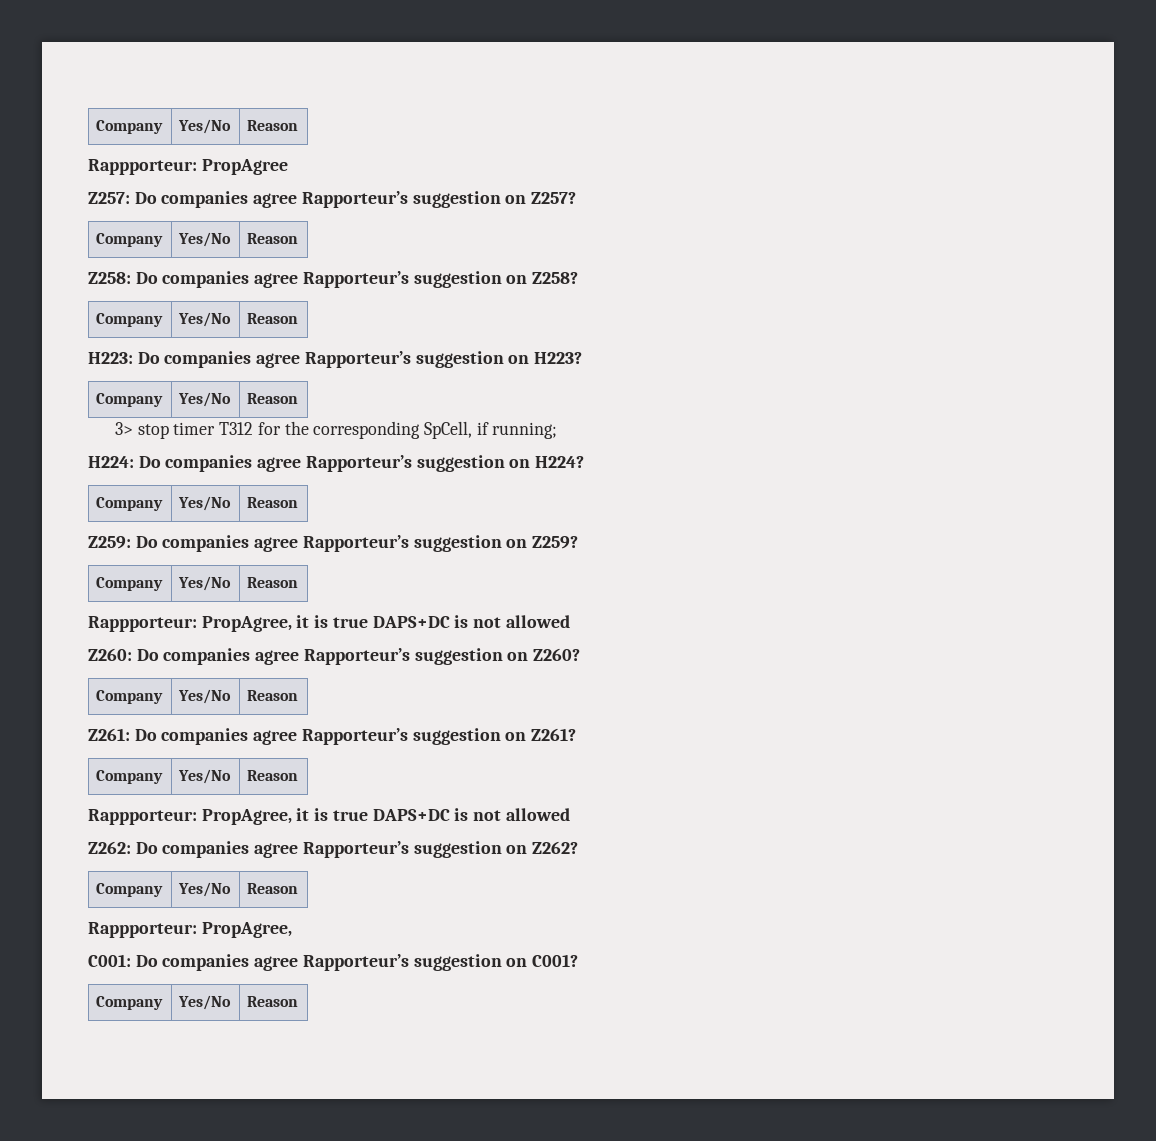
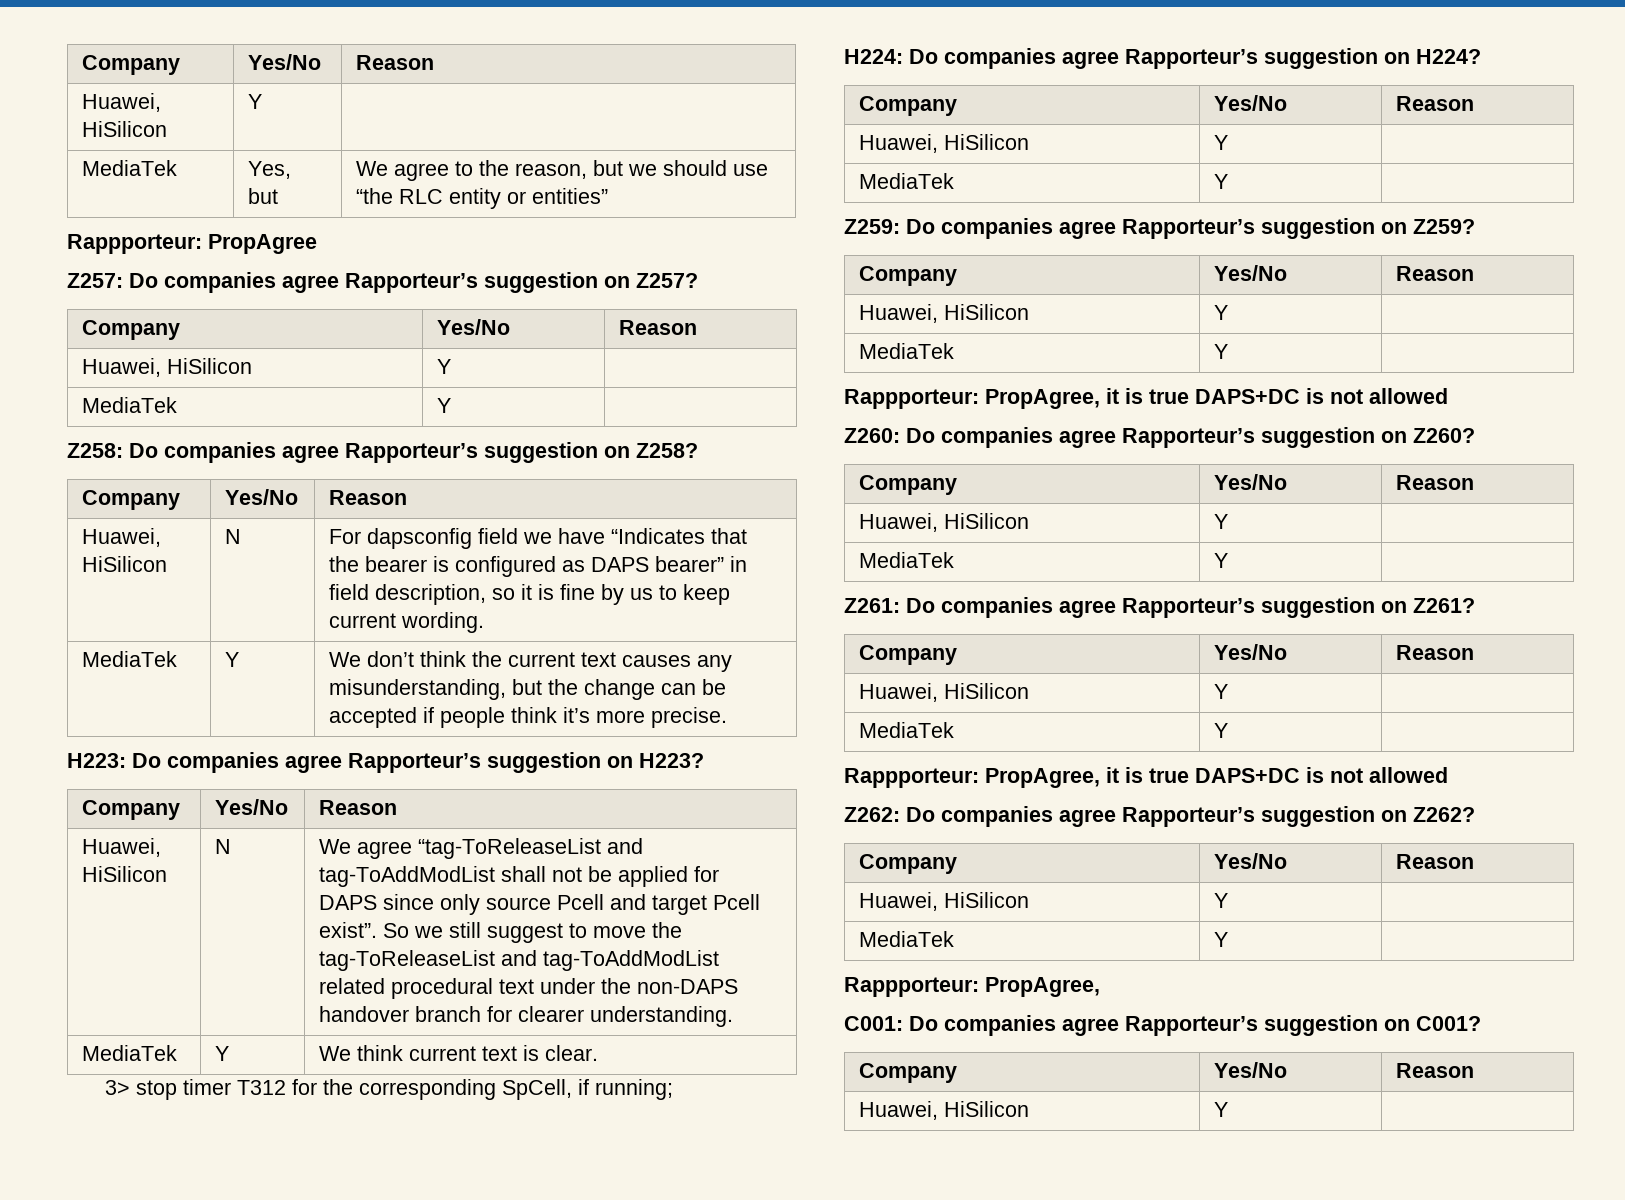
[96,120,164,134] [178,119,232,134] [247,120,299,131] Company | Yes/No | Reason -> [82,55,181,75] [248,54,322,70] [356,55,435,70] [82,93,162,112] [82,121,168,137] [248,94,263,109] [82,160,178,176] [248,161,292,179] [248,188,279,204] [356,160,769,181] [356,188,609,209] Company | Yes/No | Reason // Huawei, HiSilicon | Y | // MediaTek | Yes, but | We agree to the reason, but we should use “the RLC entity or entities”
(299, 238) none -> [82,358,253,377] [437,359,452,374] [82,397,178,413] [437,398,452,413] // Huawei, HiSilicon | Y | // MediaTek | Y |
(299, 318) none -> [82,528,162,547] [82,556,168,572] [225,529,242,544] [329,528,748,549] [329,556,748,577] [329,584,731,605] [329,612,485,633] [82,651,178,667] [225,652,240,667] [329,651,733,672] [329,679,727,700] [329,707,728,728] // Huawei, HiSilicon | N | For dapsconfig field we have “Indicates that the bearer is configured as DAPS bearer” in field description, so it is fine by us to keep current wording. // MediaTek | Y | We don’t think the current text causes any misunderstanding, but the change can be accepted if people think it’s more precise.
(299, 398) none -> [82,838,162,857] [82,866,168,882] [215,839,232,854] [319,838,644,859] [319,866,720,887] [319,894,761,915] [319,922,683,943] [319,950,720,971] [319,978,739,999] [319,1006,734,1027] [82,1045,178,1061] [215,1046,230,1061] [319,1045,599,1061] // Huawei, HiSilicon | N | We agree “tag-ToReleaseList and tag-ToAddModList shall not be applied for DAPS since only source Pcell and target Pcell exist”. So we still suggest to move the tag-ToReleaseList and tag-ToAddModList related procedural text under the non-DAPS handover branch for clearer understanding. // MediaTek | Y | We think current text is clear.
(299, 502) none -> [859,134,1030,153] [1214,135,1229,150] [859,173,955,189] [1214,174,1229,189] // Huawei, HiSilicon | Y | // MediaTek | Y |
(299, 582) none -> [859,304,1030,323] [1214,305,1229,320] [859,343,955,359] [1214,344,1229,359] // Huawei, HiSilicon | Y | // MediaTek | Y |
(299, 695) none -> [859,513,1030,532] [1214,514,1229,529] [859,552,955,568] [1214,553,1229,568] // Huawei, HiSilicon | Y | // MediaTek | Y |
(299, 775) none -> [859,683,1030,702] [1214,684,1229,699] [859,722,955,738] [1214,723,1229,738] // Huawei, HiSilicon | Y | // MediaTek | Y |
(299, 888) none -> [859,892,1030,911] [1214,893,1229,908] [859,931,955,947] [1214,932,1229,947] // Huawei, HiSilicon | Y | // MediaTek | Y |
(299, 1001) none -> [859,1101,1030,1120] [1214,1102,1229,1117] // Huawei, HiSilicon | Y |

